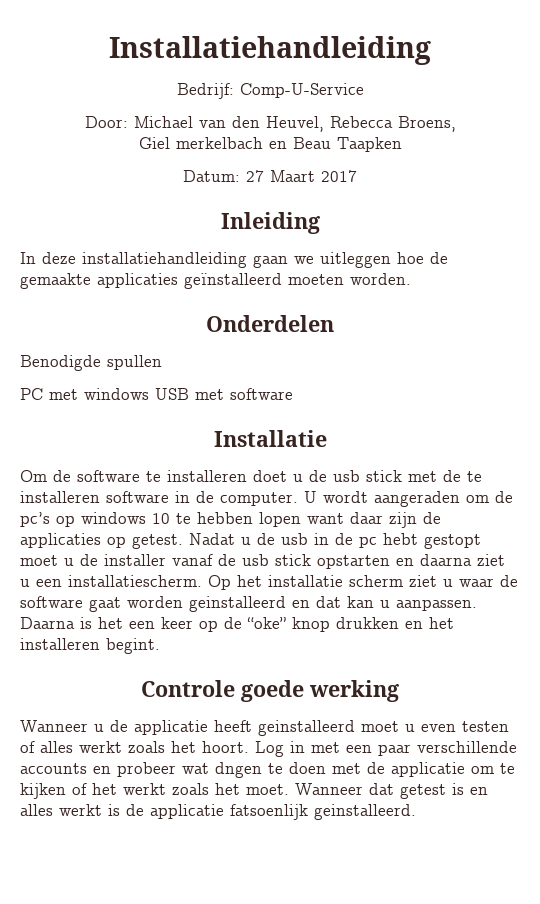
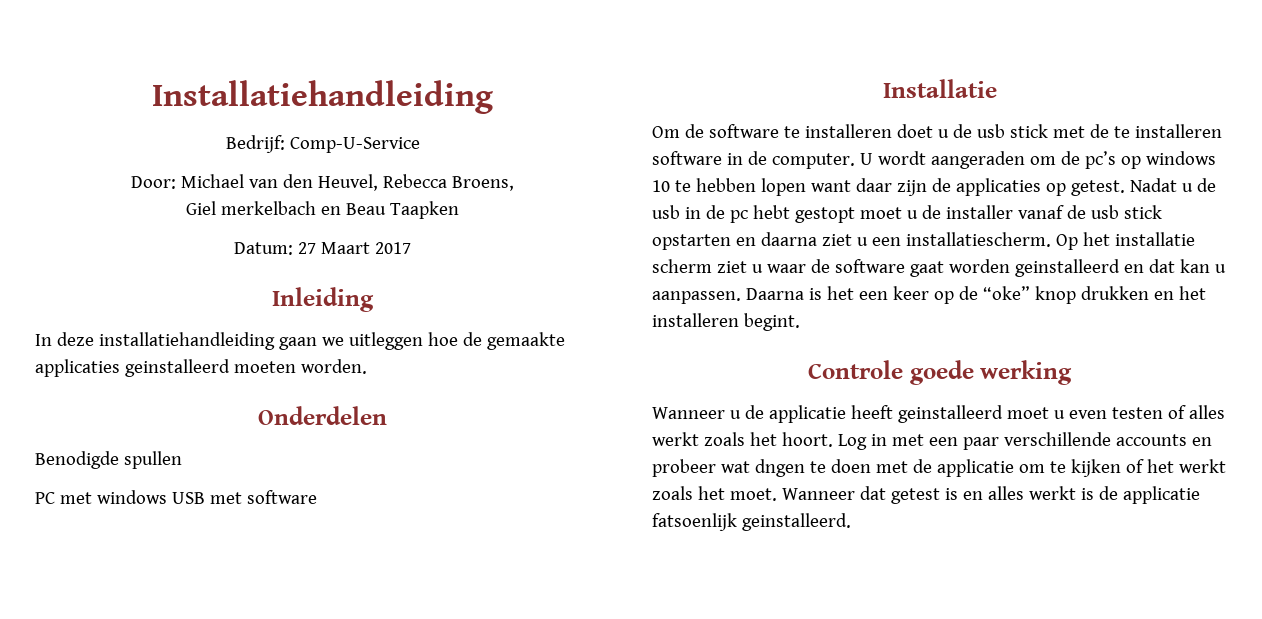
[184,273,282,289] geïnstalleerd -> [124,359,230,377] geinstalleerd

